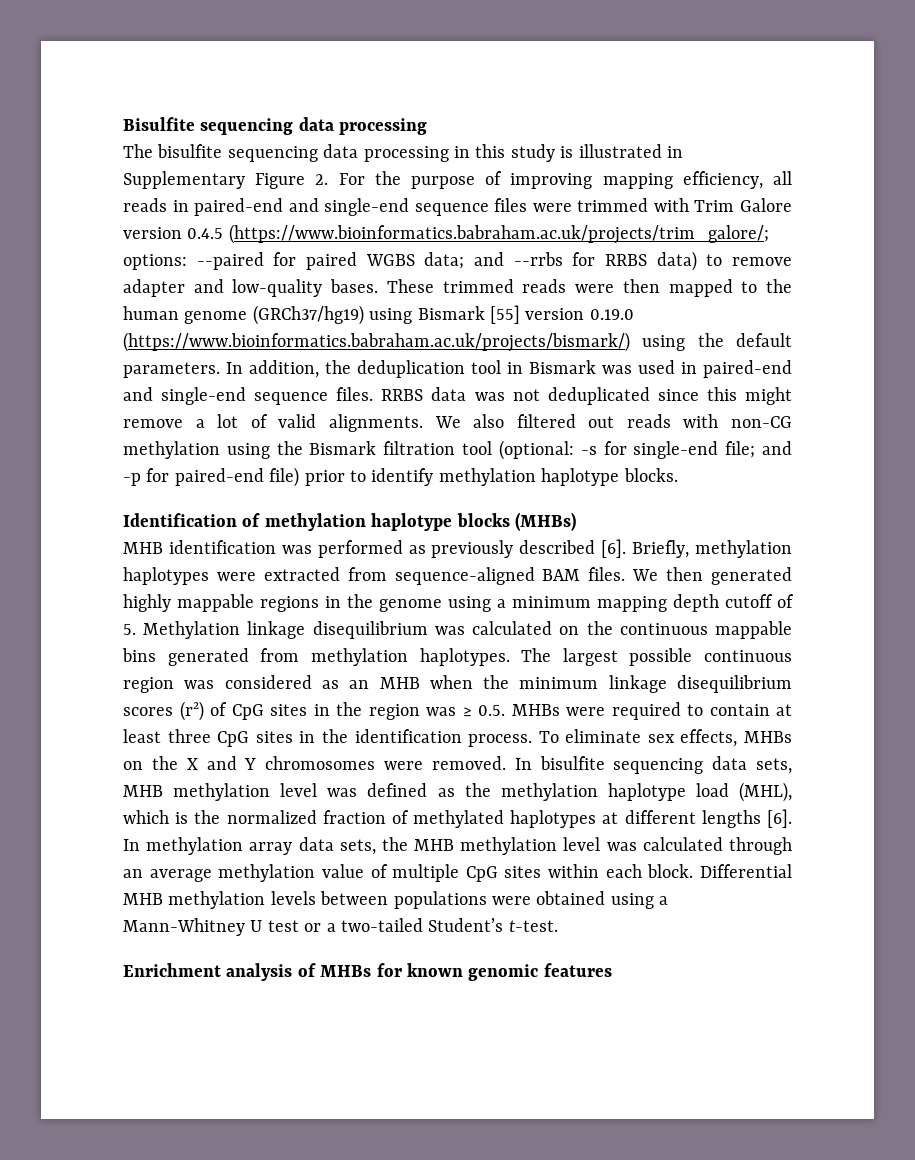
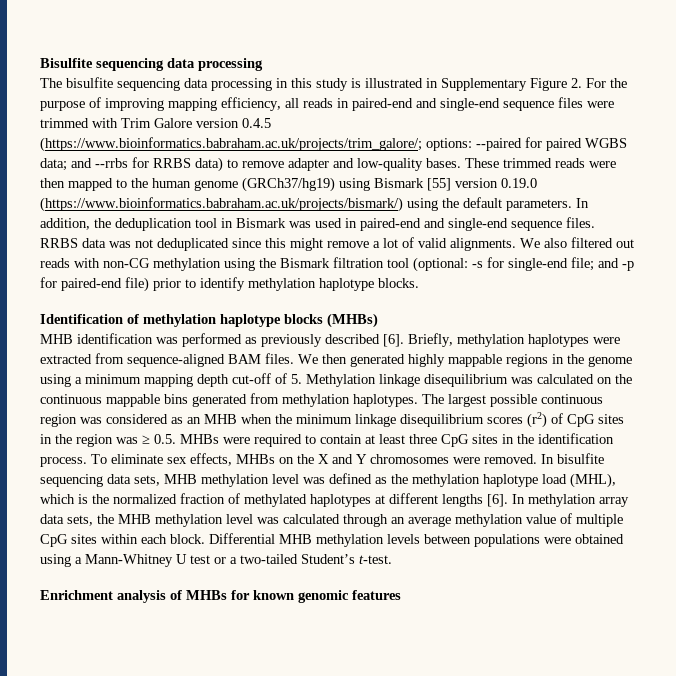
[725,594,773,608] cutoff -> [232,373,271,384] cut-off

